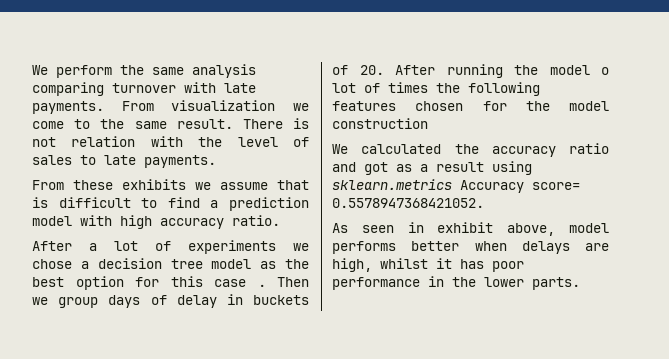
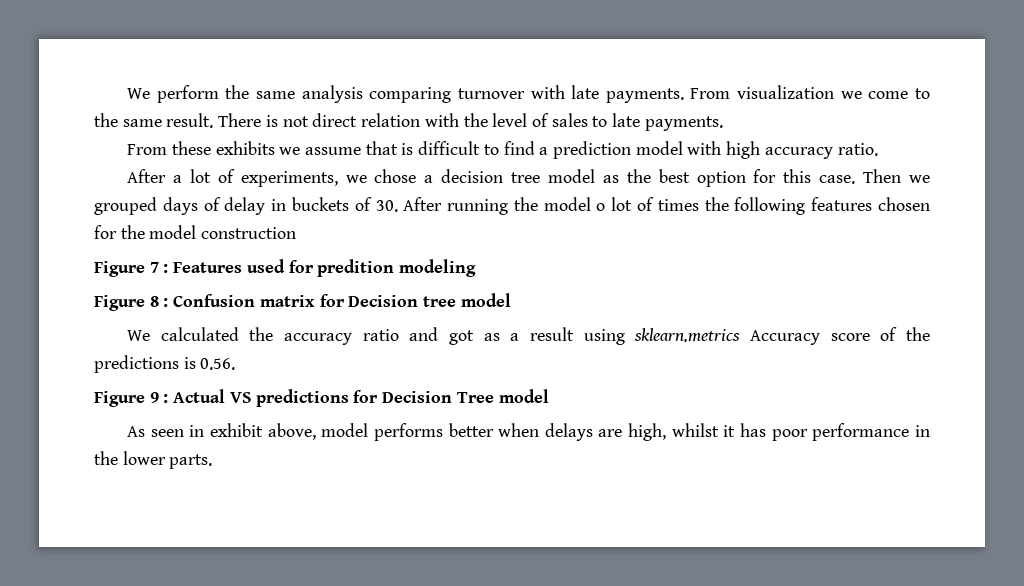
(56, 142) none -> [312,113,358,127] direct
[188,240,276,254] experiments -> [240,171,338,187] experiments,
[214,279,266,287] case . -> [819,175,856,184] case.
[58,297,99,308] group -> [94,197,157,215] grouped
[359,65,384,75] 20. -> [375,200,398,212] 30.
(428, 123) none -> [94,259,477,277] [94,293,511,311] // Figure 7 : Features used for predition modeling // Figure 8 : Confusion matrix for Decision tree model
[532,182,580,190] [332,198,484,208] score= 0.5578947368421052. -> [830,327,931,341] [94,355,236,373] [94,389,549,407] score of the predictions is 0.56. // Figure 9 : Actual VS predictions for Decision Tree model

